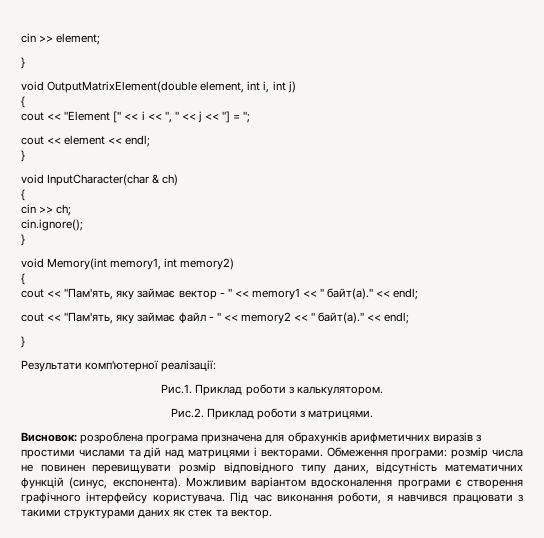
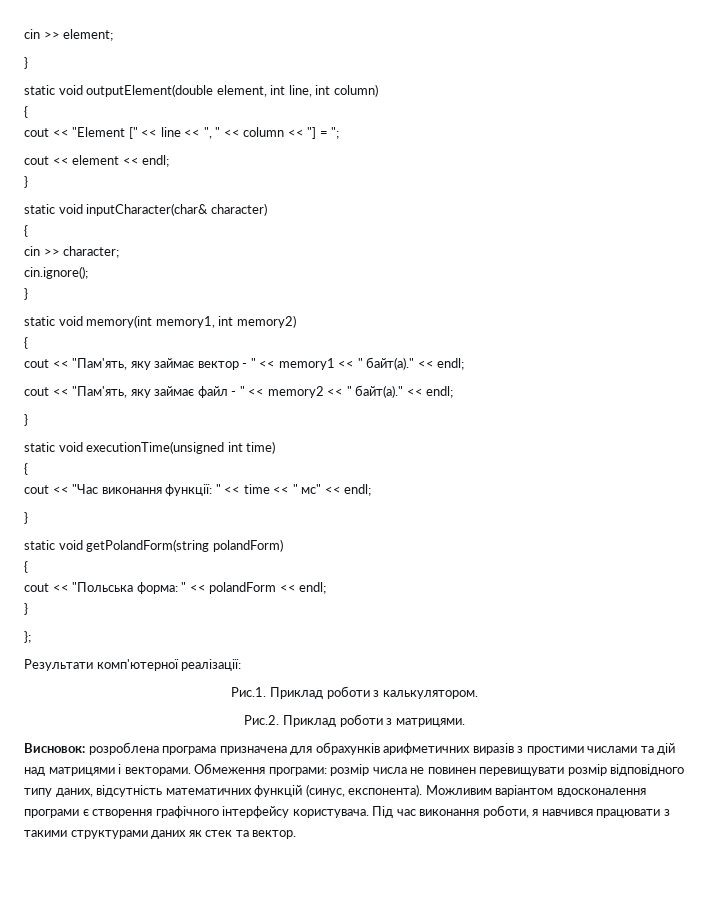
[21,81,296,93] void OutputMatrixElement(double element, int i, int j) -> [24,84,378,97] static void outputElement(double element, int line, int column)
[141,111,145,120] i -> [160,127,181,137] line
[198,111,203,123] j -> [243,127,285,137] column
[21,174,179,186] void InputCharacter(char & ch) -> [24,203,267,216] static void inputCharacter(char& character)
[56,204,72,216] ch; -> [63,246,120,258] character;
[21,258,108,270] void Memory(int -> [24,315,153,328] static void memory(int
(25, 342) none -> [24,441,276,454] [24,463,28,475] [24,484,372,496] [24,512,28,524] [24,539,283,552] [24,561,28,573] [24,582,327,594] [24,603,28,615] [24,631,31,643] // static void executionTime(unsigned int time) // { // cout << "Час виконання функцiї: " << time << " мс" << endl; // } // static void getPolandForm(string polandForm) // { // cout << "Польська форма: " << polandForm << endl; // } // };

